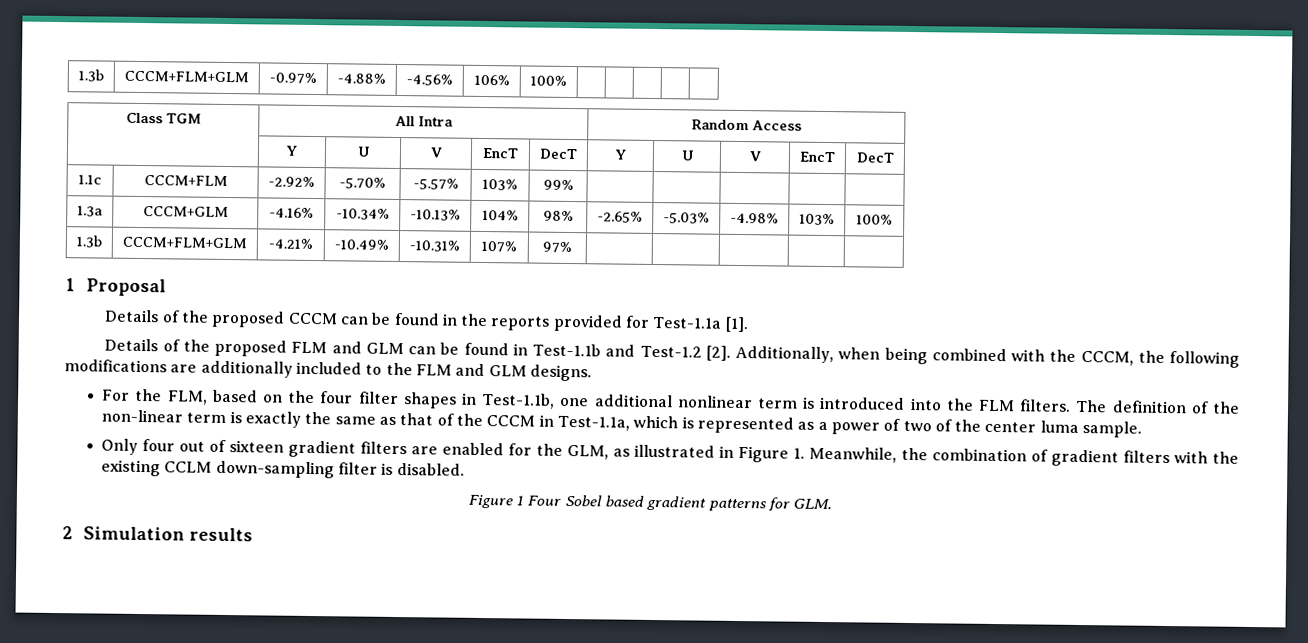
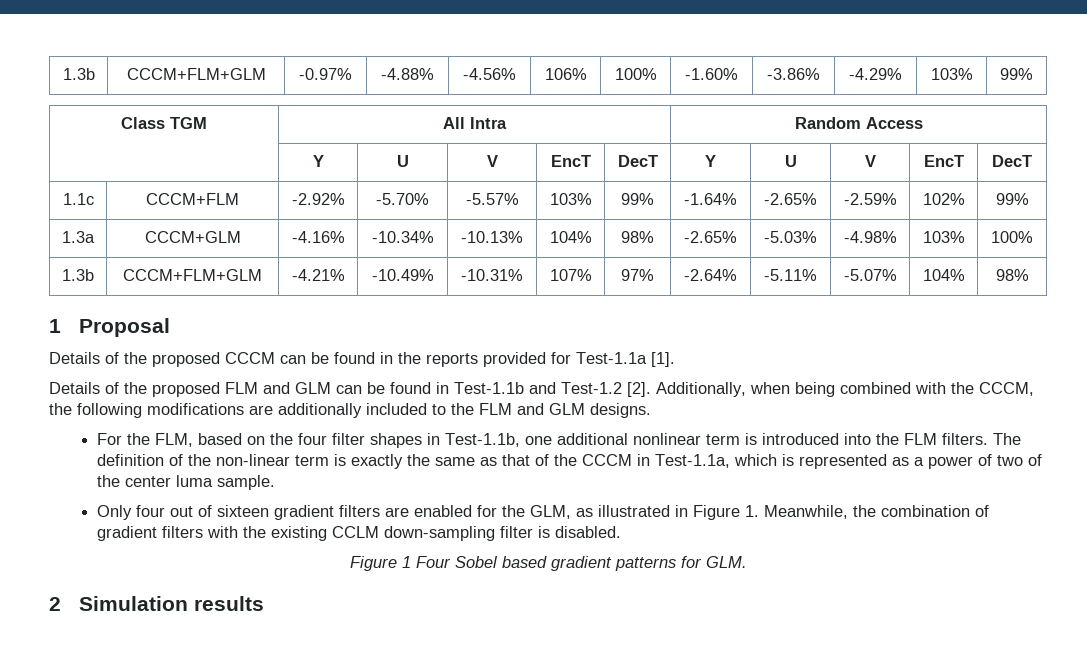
(567, 80) | | | | -> [685,68,738,80] [767,68,820,80] [849,68,902,80] [930,68,973,80] [1000,68,1033,80] -1.60% | -3.86% | -4.29% | 103% | 99%
(574, 185) | | | | -> [684,193,737,205] [764,193,817,205] [843,193,897,205] [922,193,965,205] [995,193,1029,205] -1.64% | -2.65% | -2.59% | 102% | 99%
(572, 247) | | | | -> [684,269,737,281] [764,269,817,281] [843,269,897,281] [922,269,965,281] [995,269,1029,281] -2.64% | -5.11% | -5.07% | 104% | 98%

